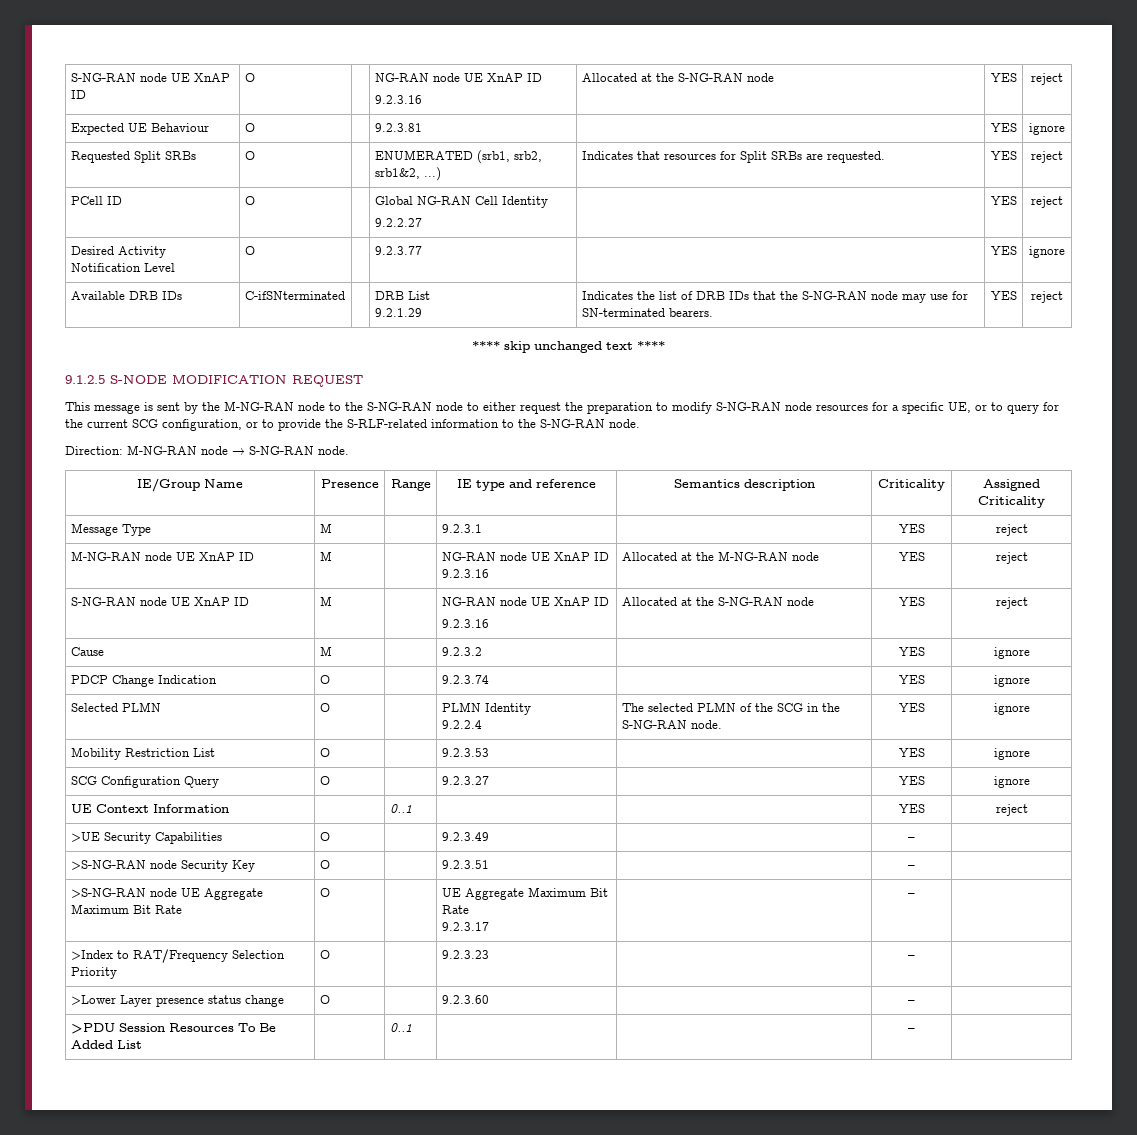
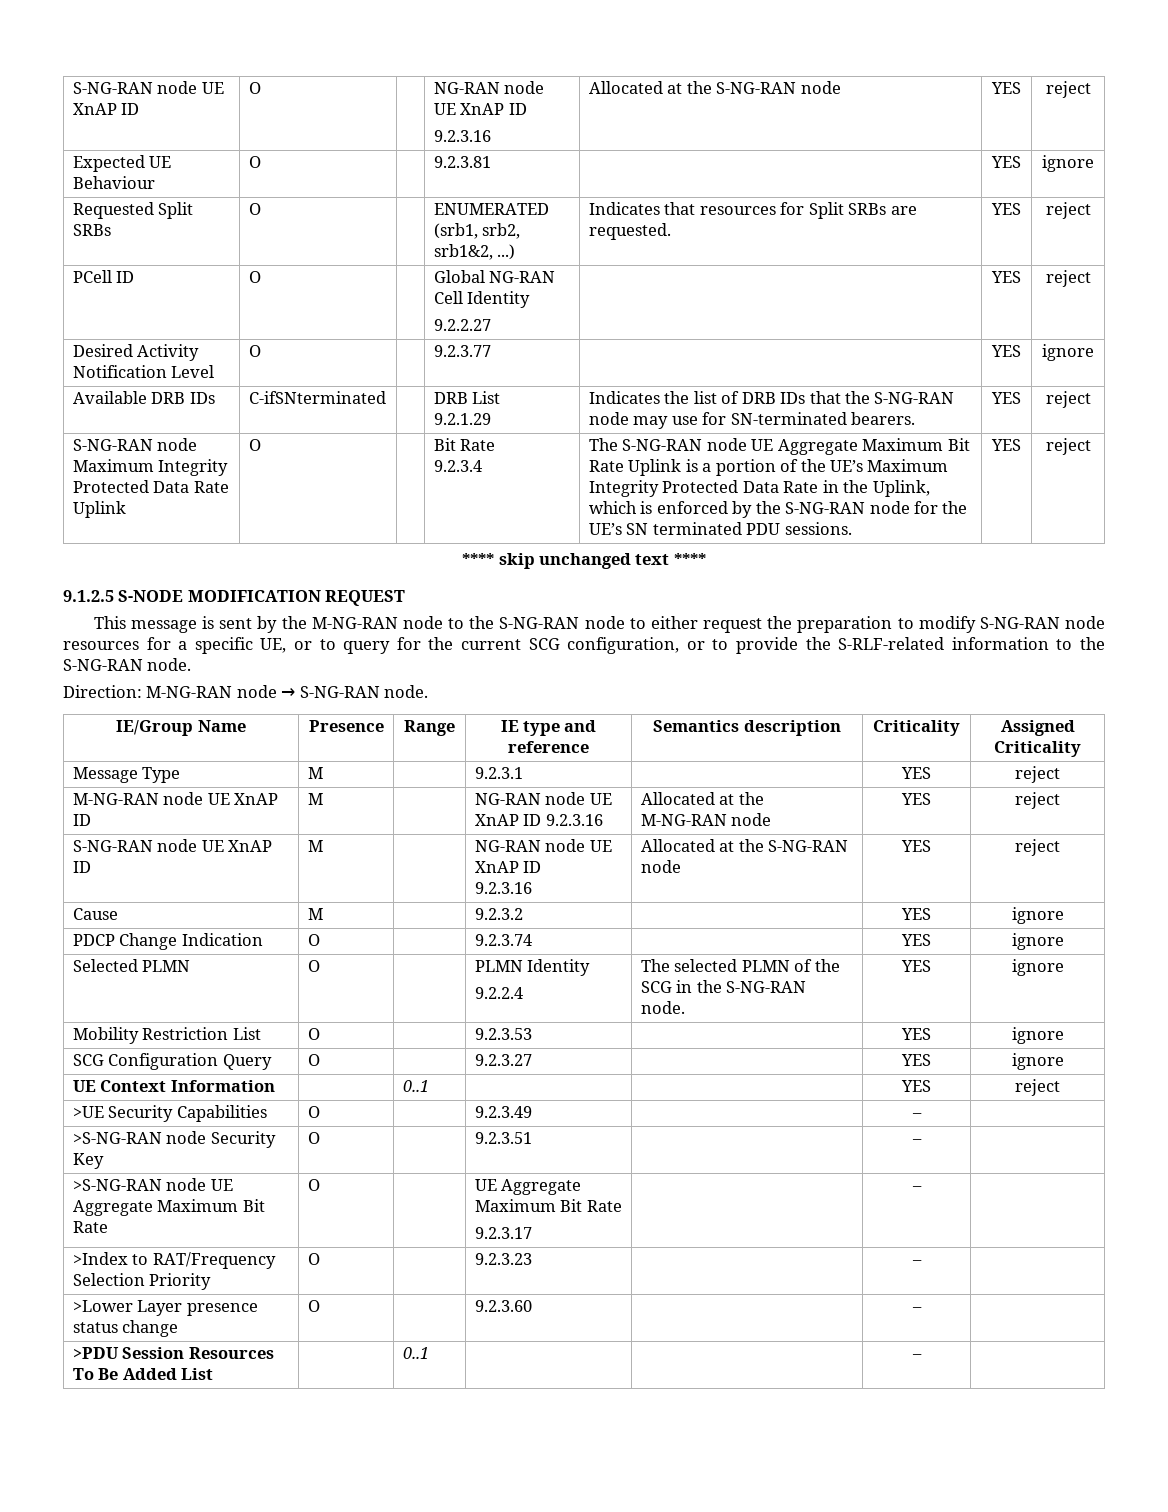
(1063, 297) none -> [72,438,198,451] [72,459,229,476] [72,480,229,493] [72,501,126,518] [248,439,261,451] [433,438,496,451] [433,460,482,472] [588,438,970,455] [588,459,949,476] [588,480,930,497] [588,501,968,518] [588,522,852,535] [991,439,1021,451] [1045,438,1091,455] // S-NG-RAN node Maximum Integrity Protected Data Rate Uplink | O | | Bit Rate // 9.2.3.4 | The S-NG-RAN node UE Aggregate Maximum Bit Rate Uplink is a portion of the UE’s Maximum Integrity Protected Data Rate in the Uplink, which is enforced by the S-NG-RAN node for the UE’s SN terminated PDU sessions. | YES | reject

